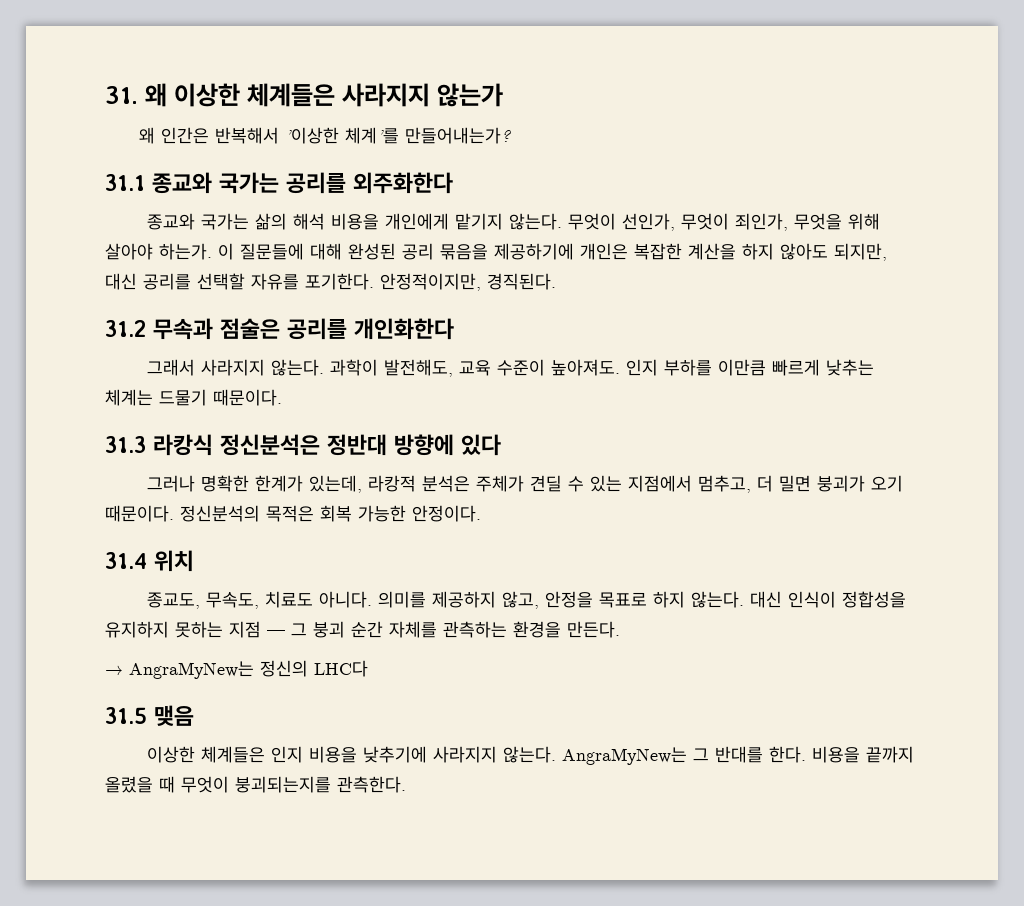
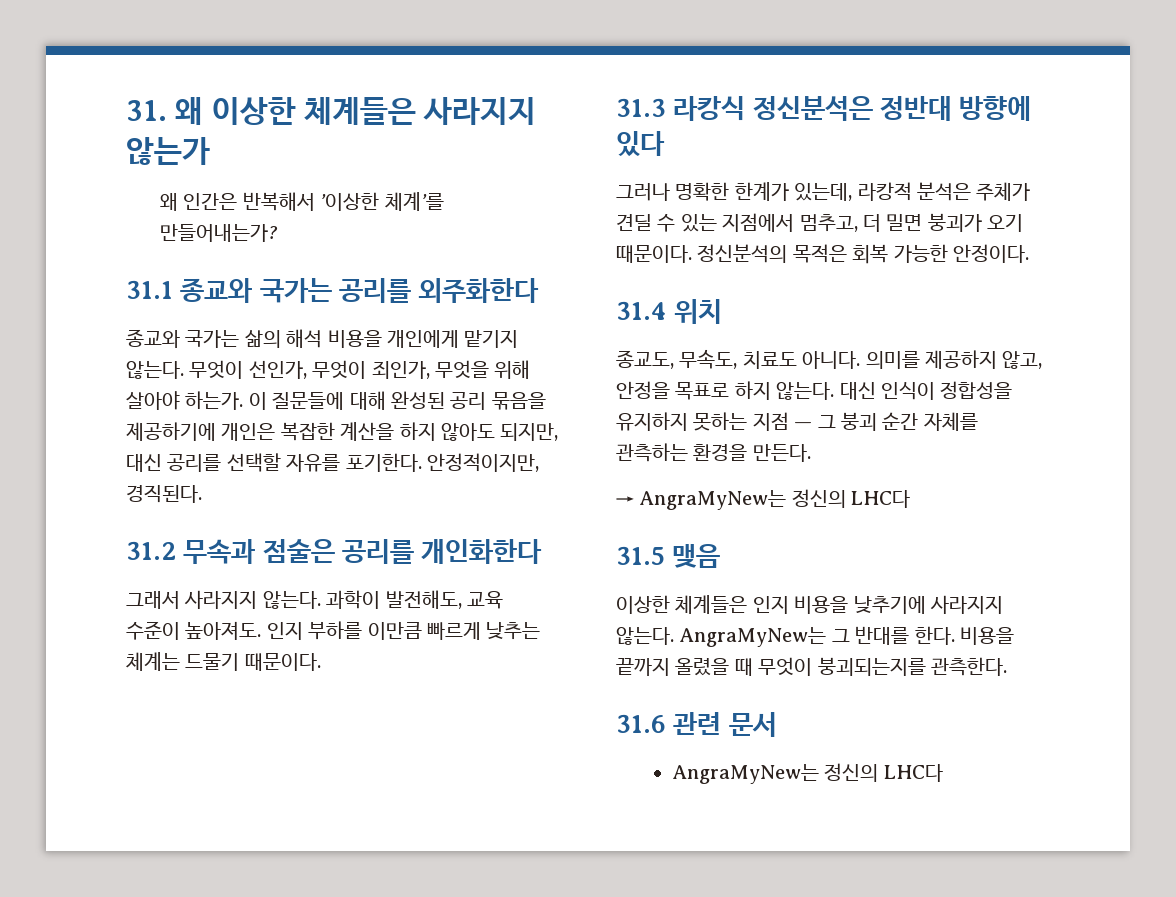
(406, 784) none -> [616,712,777,737] [671,763,943,784] // 31.6 관련 문서 // AngraMyNew는 정신의 LHC다

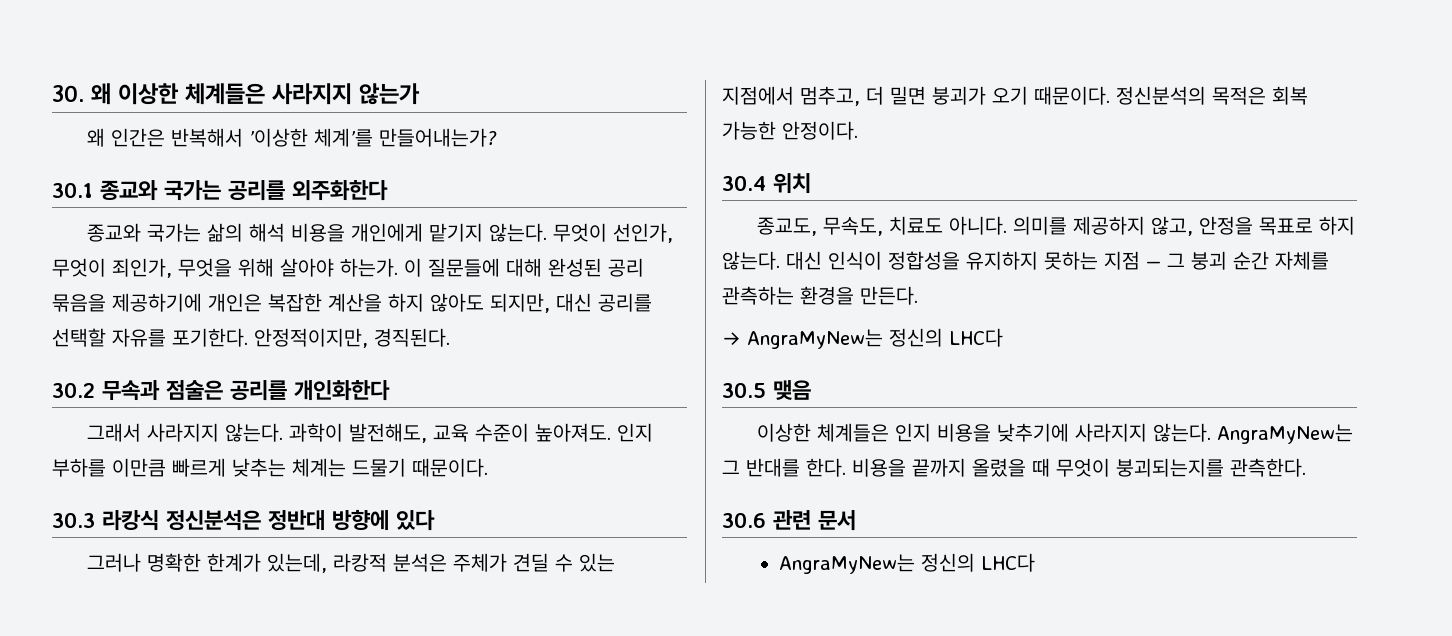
[126,100,167,121] 31. -> [52,85,84,102] 30.
[126,280,173,299] 31.1 -> [52,182,93,198] 30.1
[126,541,176,560] 31.2 -> [52,382,95,398] 30.2
[616,98,666,117] 31.3 -> [52,512,95,528] 30.3
[616,301,667,320] 31.4 -> [722,175,766,191] 30.4
[616,546,665,565] 31.5 -> [722,382,766,398] 30.5
[616,714,666,733] 31.6 -> [722,512,766,528] 30.6

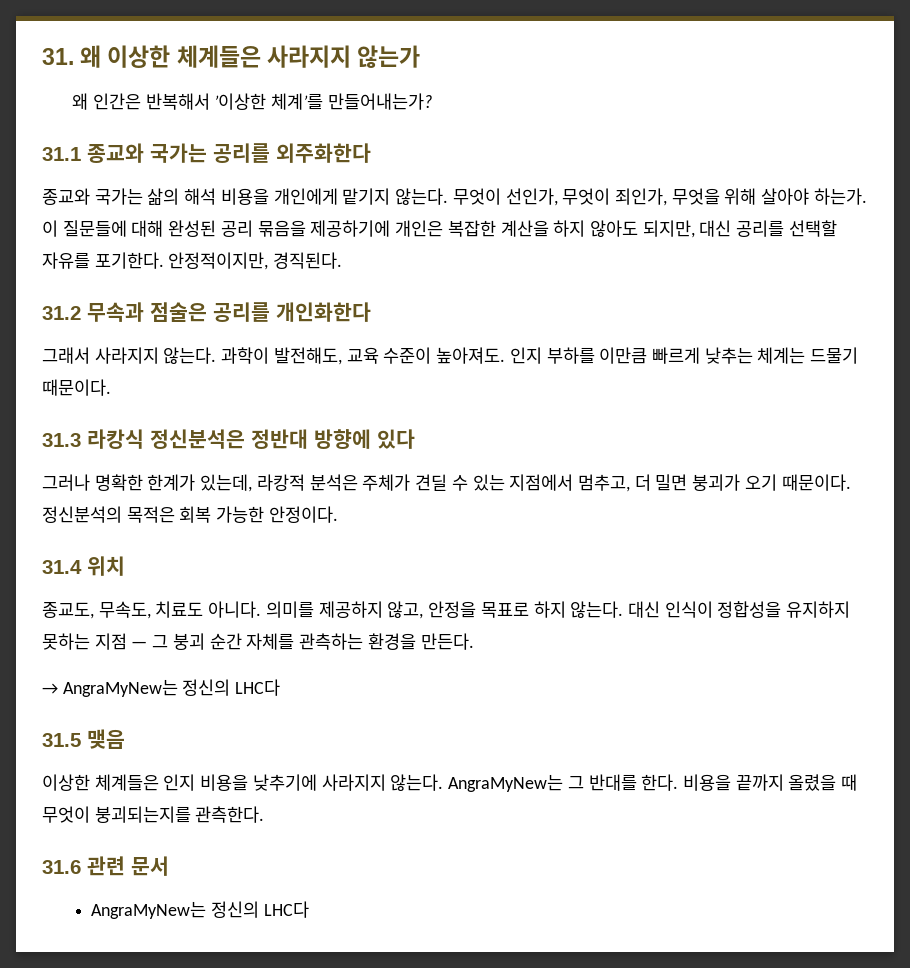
[52,85,84,102] 30. -> [42,48,74,65] 31.
[52,182,93,198] 30.1 -> [42,147,81,161] 31.1
[52,382,95,398] 30.2 -> [42,306,81,320] 31.2
[52,512,95,528] 30.3 -> [42,433,81,447] 31.3
[722,175,766,191] 30.4 -> [42,560,82,574] 31.4
[722,382,766,398] 30.5 -> [42,733,81,747] 31.5
[722,512,766,528] 30.6 -> [42,860,81,874] 31.6

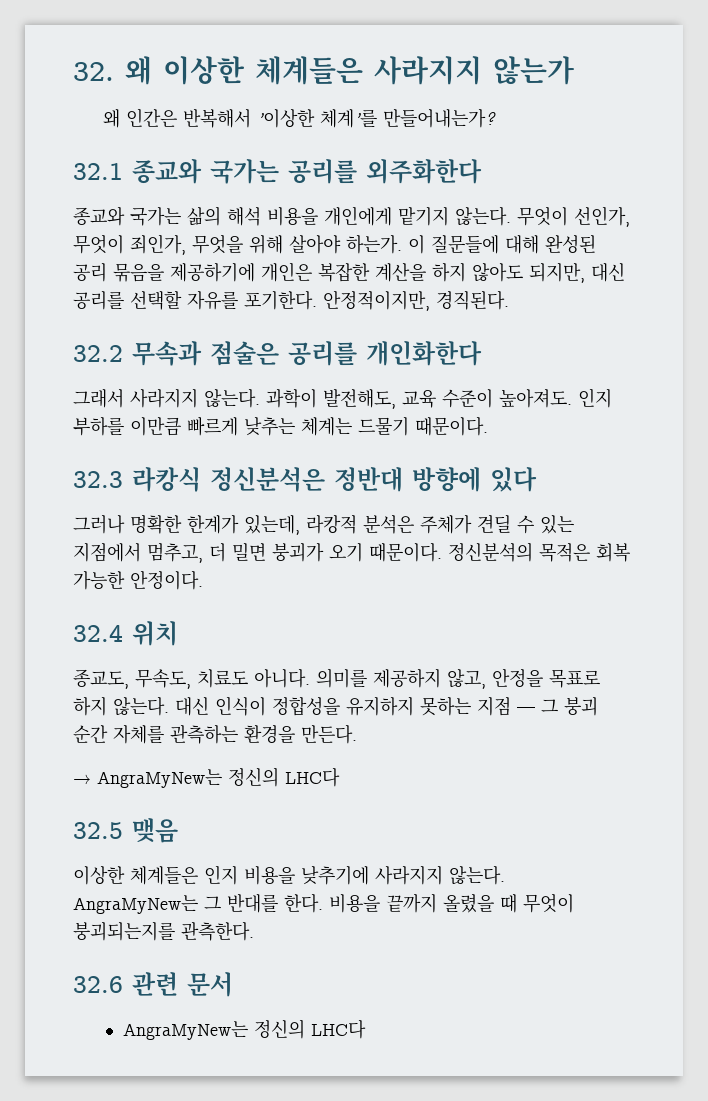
[42,48,74,65] 31. -> [73,62,114,81] 32.
[42,147,81,161] 31.1 -> [73,163,123,180] 32.1
[42,306,81,320] 31.2 -> [73,345,123,362] 32.2
[42,433,81,447] 31.3 -> [73,471,123,488] 32.3
[42,560,82,574] 31.4 -> [73,624,123,642] 32.4
[42,733,81,747] 31.5 -> [73,822,123,839] 32.5
[42,860,81,874] 31.6 -> [73,976,123,993] 32.6

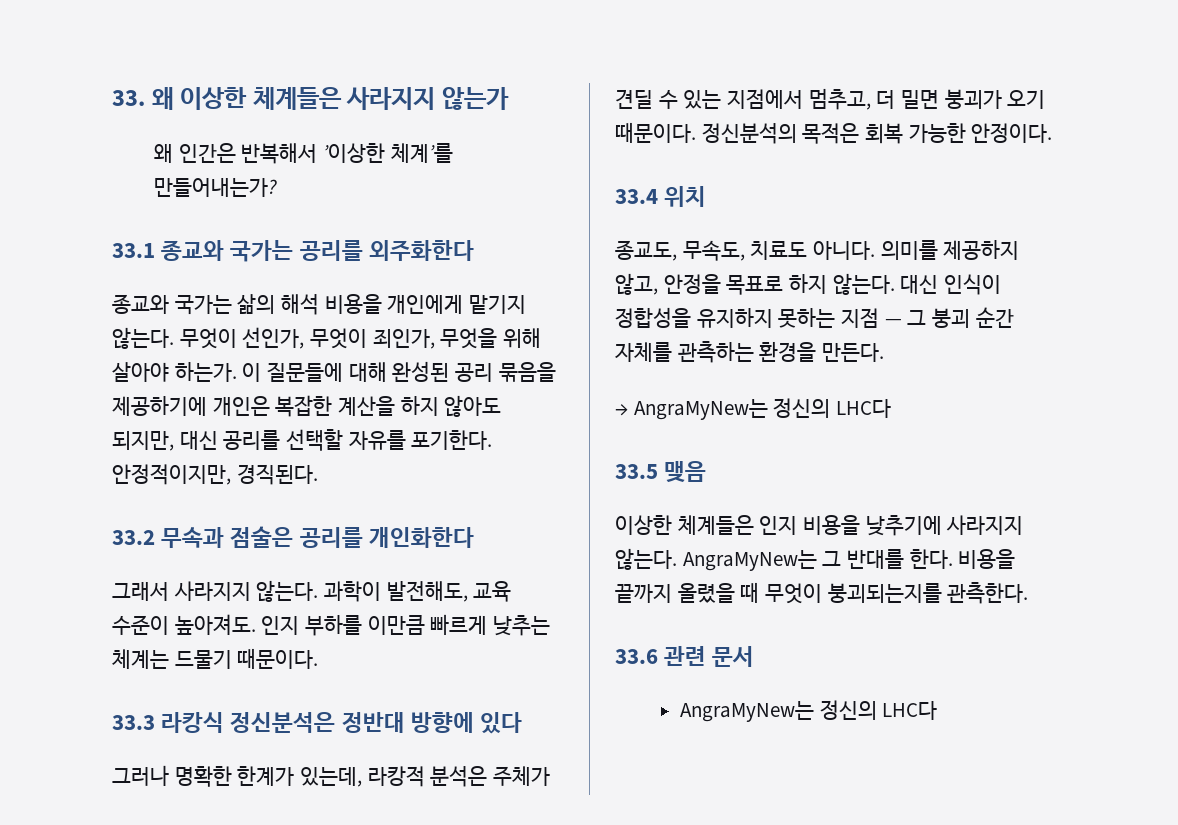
[73,62,114,81] 32. -> [112,90,145,106] 33.
[73,163,123,180] 32.1 -> [112,243,155,258] 33.1
[73,345,123,362] 32.2 -> [112,530,155,545] 33.2
[73,471,123,488] 32.3 -> [112,715,155,730] 33.3
[73,624,123,642] 32.4 -> [615,189,658,204] 33.4
[73,822,123,839] 32.5 -> [615,464,658,479] 33.5
[73,976,123,993] 32.6 -> [615,649,658,664] 33.6

